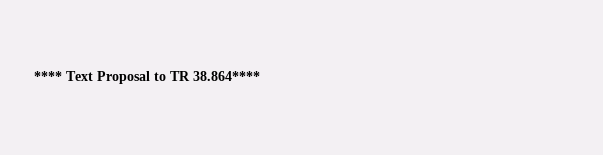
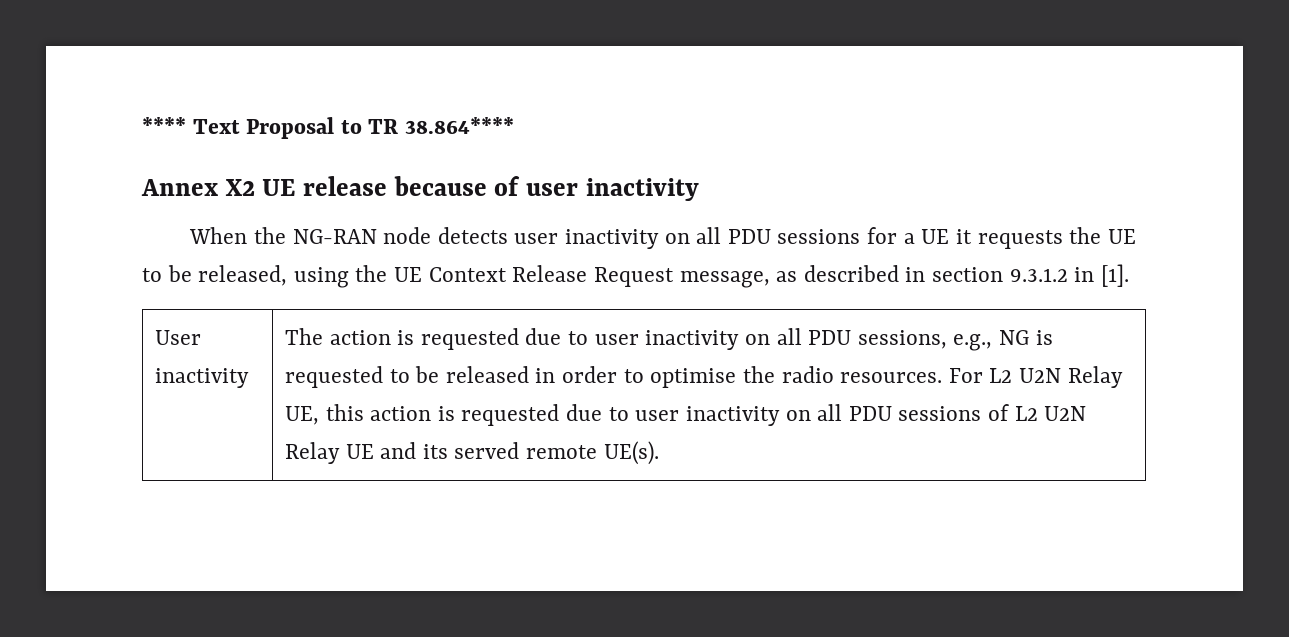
(260, 76) none -> [141,176,699,201] [189,227,1136,249] [142,264,1129,288] [154,330,201,345] [154,368,249,388] [284,328,1053,351] [284,366,1123,388] [284,404,1087,426] [284,441,659,465] // Annex X2 UE release because of user inactivity // When the NG-RAN node detects user inactivity on all PDU sessions for a UE it requests the UE to be released, using the UE Context Release Request message, as described in section 9.3.1.2 in [1]. // User inactivity | The action is requested due to user inactivity on all PDU sessions, e.g., NG is requested to be released in order to optimise the radio resources. For L2 U2N Relay UE, this action is requested due to user inactivity on all PDU sessions of L2 U2N Relay UE and its served remote UE(s).

